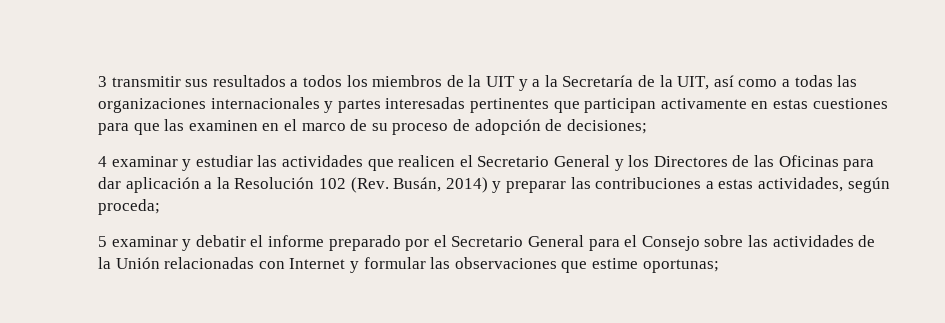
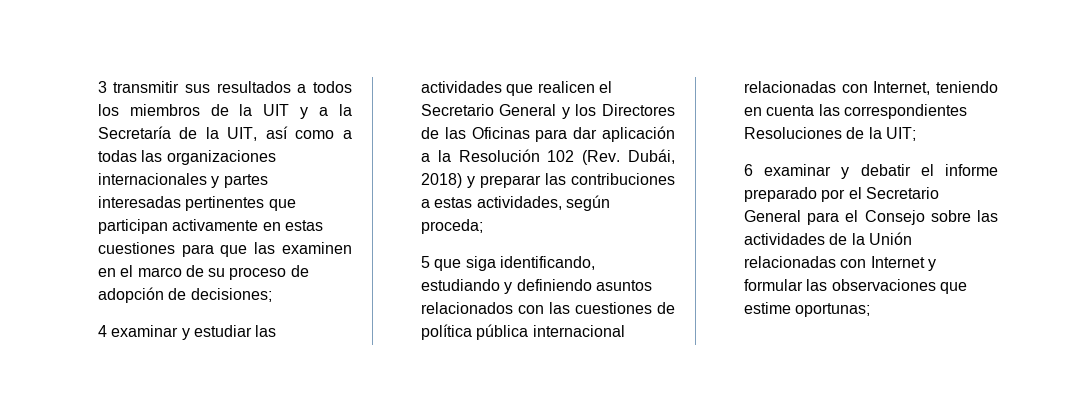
[393,177,488,193] Busán, 2014) -> [628,149,675,164] [420,173,462,188] Dubái, 2018)
(108, 241) none -> [434,256,595,271] [420,279,652,294] [420,302,675,314] [420,324,625,340] [743,81,998,95] [743,104,967,119] [743,127,916,141] [743,164,753,176] que siga identificando, estudiando y definiendo asuntos relacionados con las cuestiones de política pública internacional relacionadas con Internet, teniendo en cuenta las correspondientes Resoluciones de la UIT; // 6

